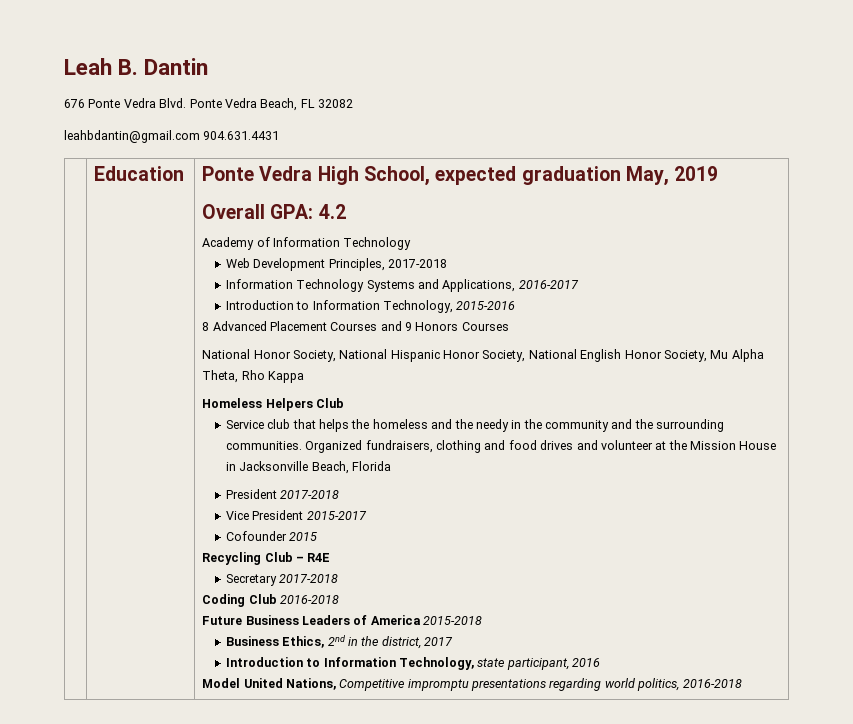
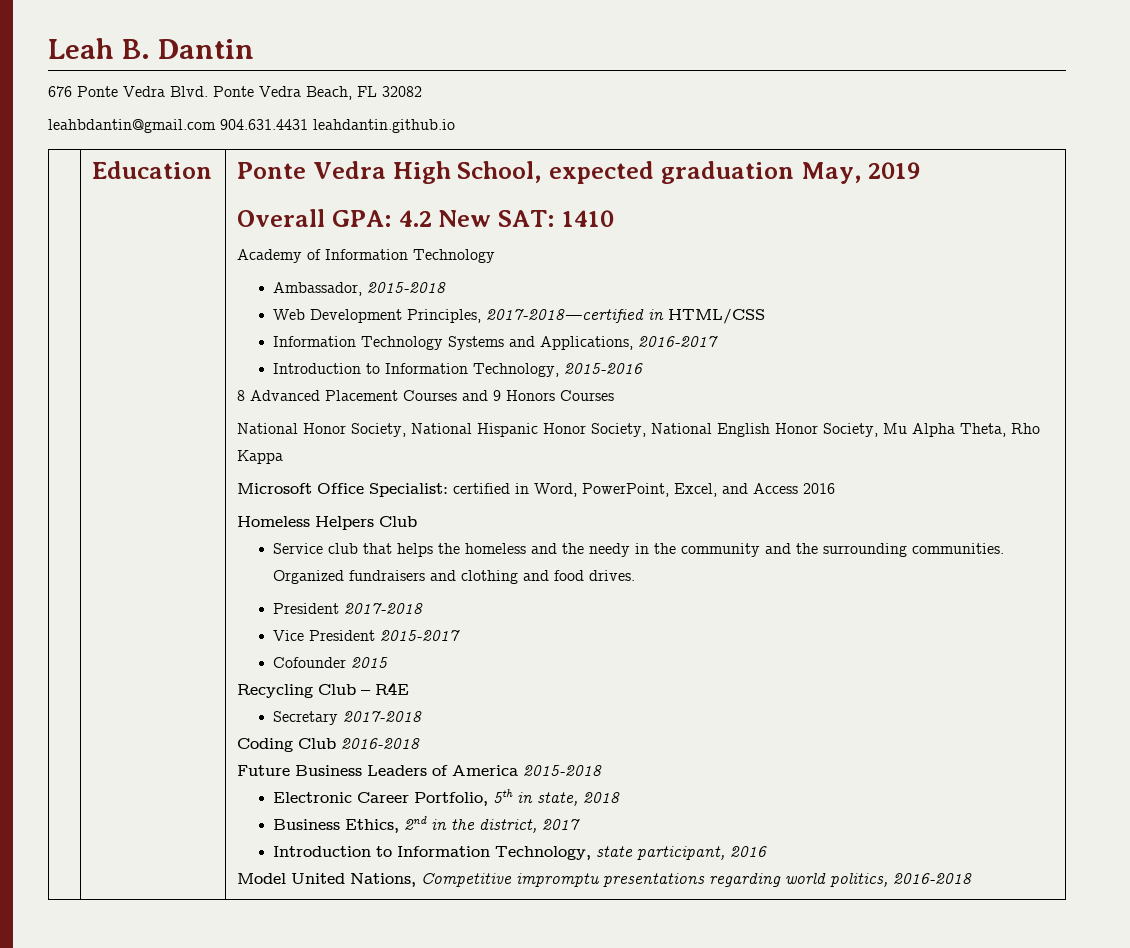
(280, 135) none -> [313,119,455,133] leahdantin.github.io
(346, 211) none -> [438,210,614,227] New SAT: 1410
(412, 243) none -> [273,282,447,296] // Ambassador, 2015-2018
[388,259,448,268] 2017-2018 -> [486,308,766,324] 2017-2018—certified in HTML/CSS
(304, 377) none -> [237,483,836,497] // Microsoft Office Specialist: certified in Word, PowerPoint, Excel, and Access 2016
[365,440,433,453] fundraisers, -> [349,570,457,581] fundraisers and
[540,440,777,450] [225,461,392,474] drives and volunteer at the Mission House in Jacksonville Beach, Florida -> [589,570,636,581] drives.
(483, 620) none -> [273,789,621,806] // Electronic Career Portfolio, 5th in state, 2018

